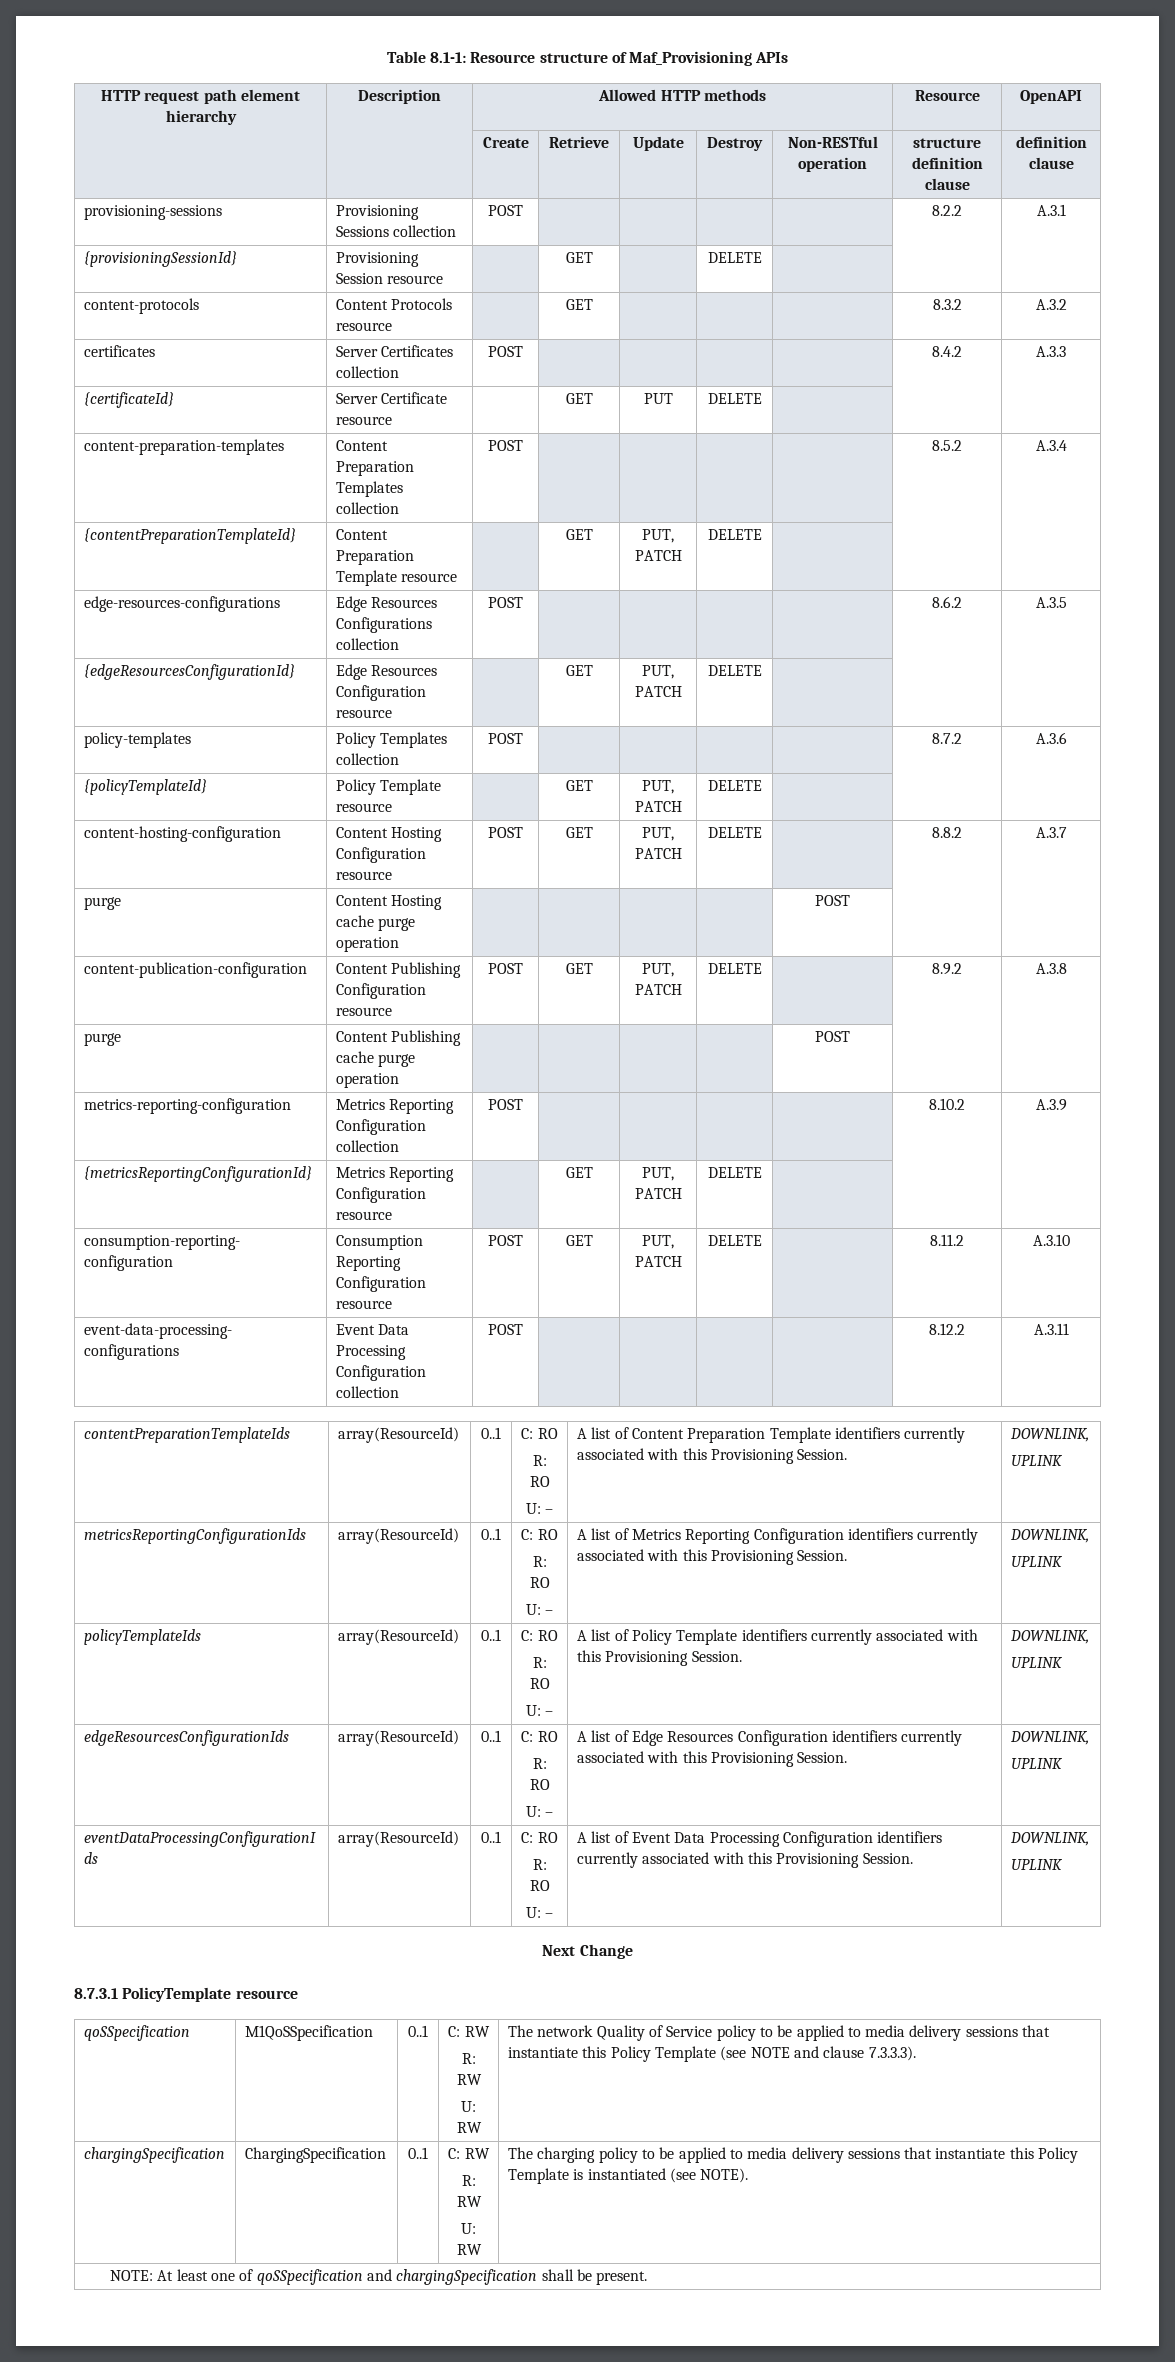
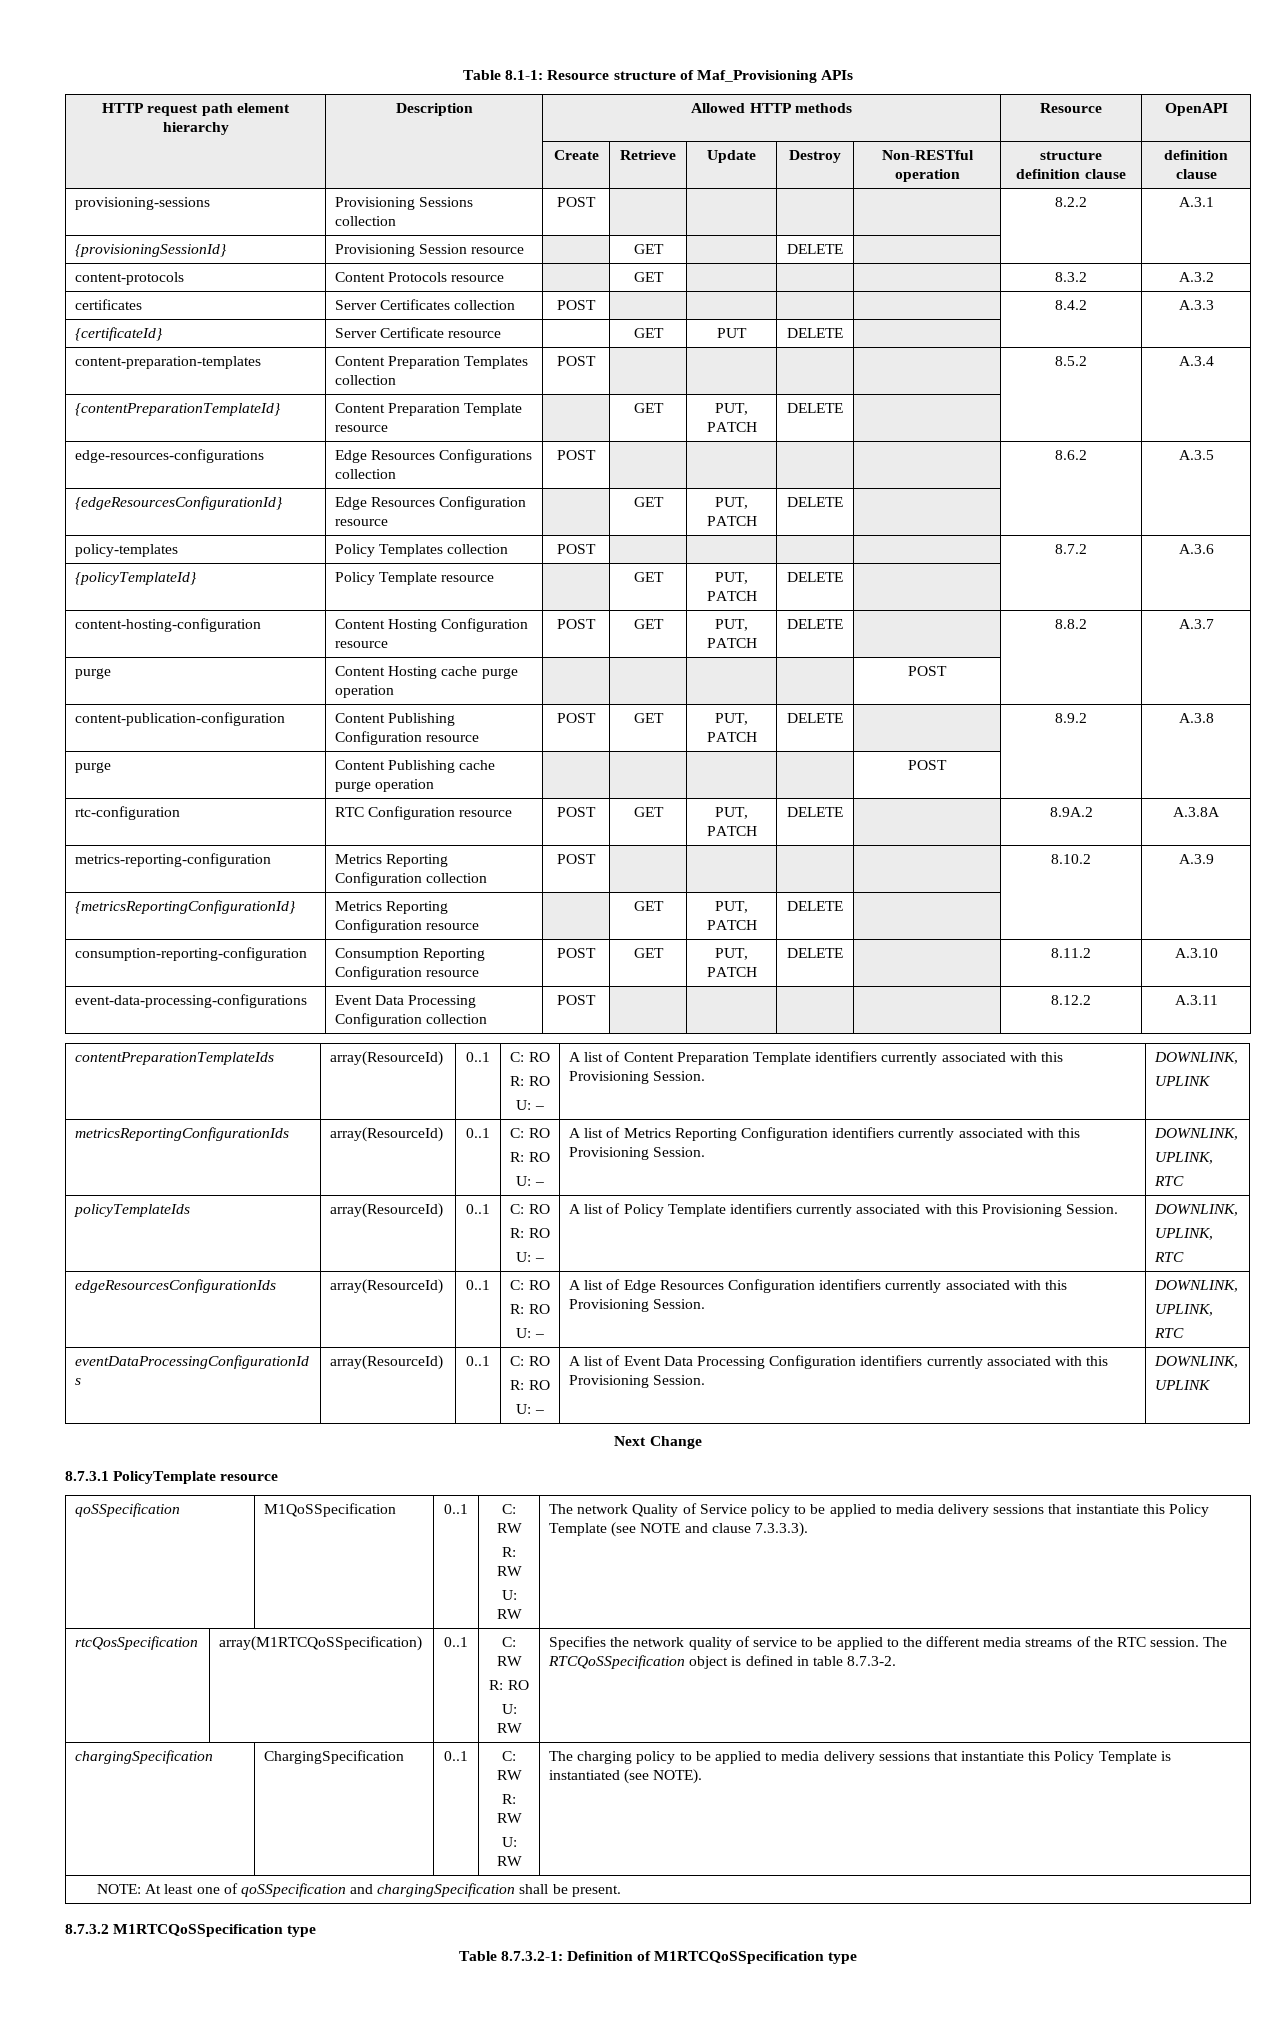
(850, 1036) none -> [75,806,181,820] [335,806,513,820] [557,807,596,817] [633,807,664,817] [715,807,748,819] [706,826,757,836] [787,807,843,817] [1049,807,1093,817] [1173,807,1220,817] // rtc-configuration | RTC Configuration resource | POST | GET | PUT, PATCH | DELETE | | 8.9A.2 | A.3.8A
[1010,1556,1062,1567] UPLINK -> [1155,1152,1214,1164] [1154,1176,1185,1186] UPLINK, // RTC
[1010,1657,1062,1668] UPLINK -> [1155,1228,1214,1240] [1154,1252,1185,1262] UPLINK, // RTC
[1010,1758,1062,1769] UPLINK -> [1155,1304,1214,1316] [1154,1328,1185,1338] UPLINK, // RTC
(916, 2053) none -> [75,1636,199,1650] [219,1636,423,1651] [444,1637,468,1647] [502,1637,516,1647] [496,1656,522,1666] [489,1680,529,1690] [501,1704,517,1714] [496,1723,522,1733] [549,1636,1228,1650] [548,1655,897,1669] // rtcQosSpecification | array(M1RTCQoSSpecification) | 0..1 | C: RW // R: RO // U: RW | Specifies the network quality of service to be applied to the different media streams of the RTC session. The RTCQoSSpecification object is defined in table 8.7.3-2.
(648, 2278) none -> [65,1924,317,1937] [458,1951,858,1964] // 8.7.3.2 M1RTCQoSSpecification type // Table 8.7.3.2-1: Definition of M1RTCQoSSpecification type

